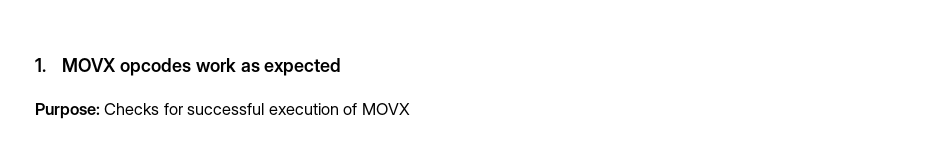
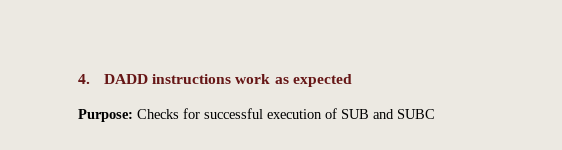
[35,58,191,76] 1. MOVX opcodes -> [78,74,232,84] 4. DADD instructions
[361,103,410,115] MOVX -> [341,109,435,119] SUB and SUBC

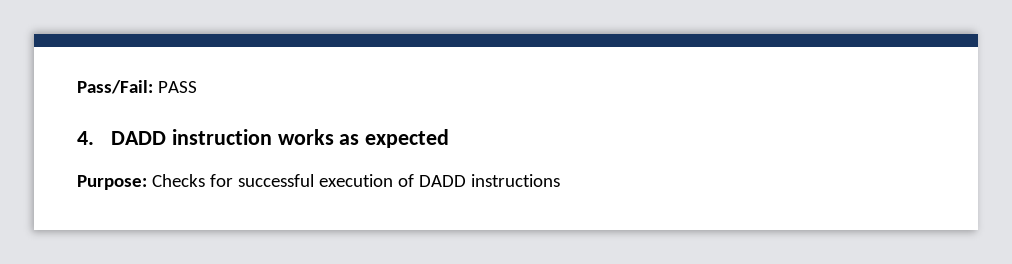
[78,74,271,84] 4. DADD instructions work -> [77,80,197,94] [77,129,334,145] Pass/Fail: PASS // 4. DADD instruction works
[341,109,435,119] SUB and SUBC -> [418,174,560,187] DADD instructions

